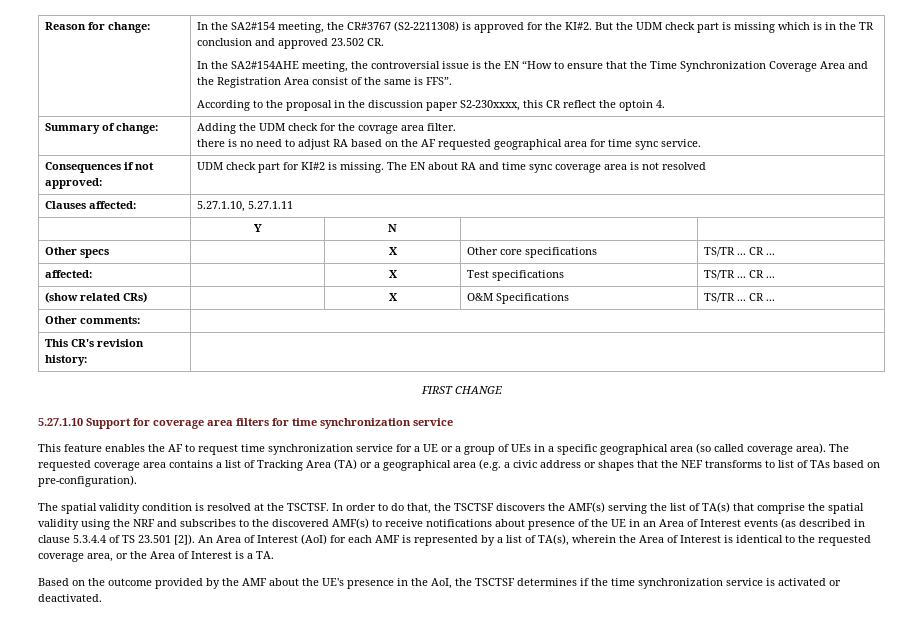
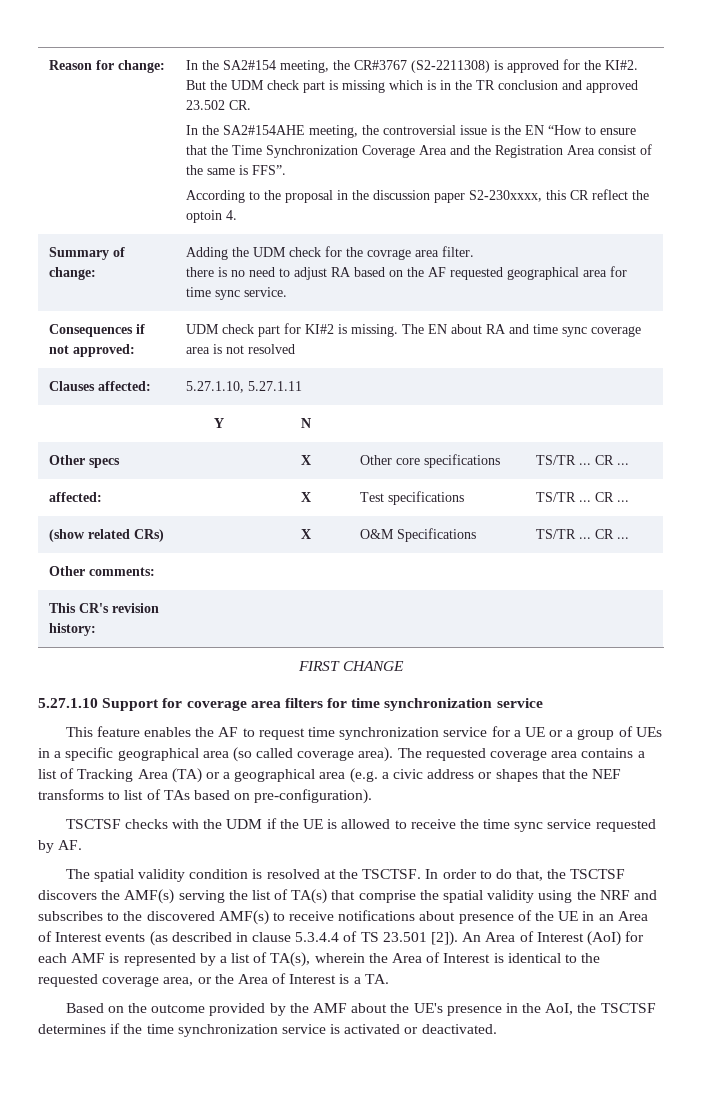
(137, 481) none -> [65,818,656,832] [38,840,83,853] // TSCTSF checks with the UDM if the UE is allowed to receive the time sync service requested by AF.

